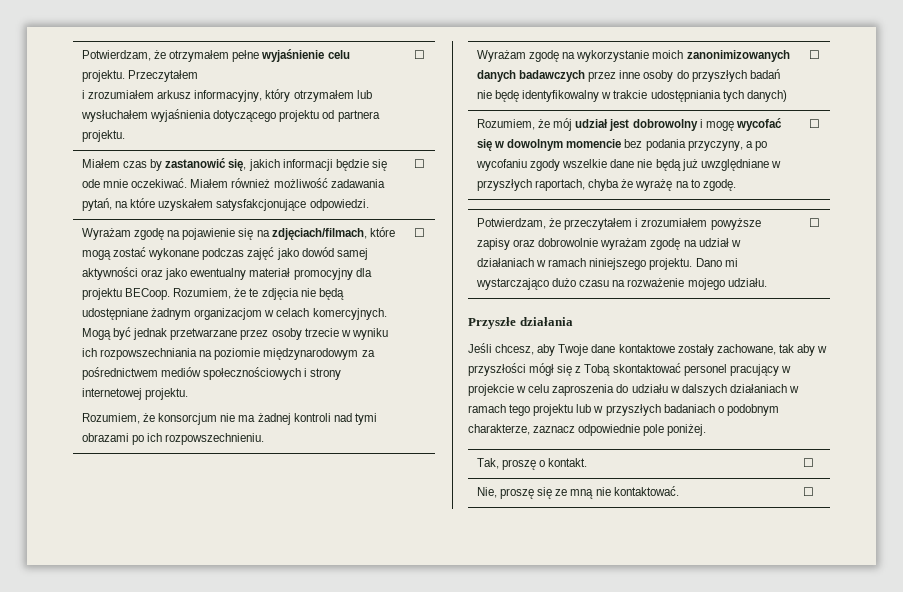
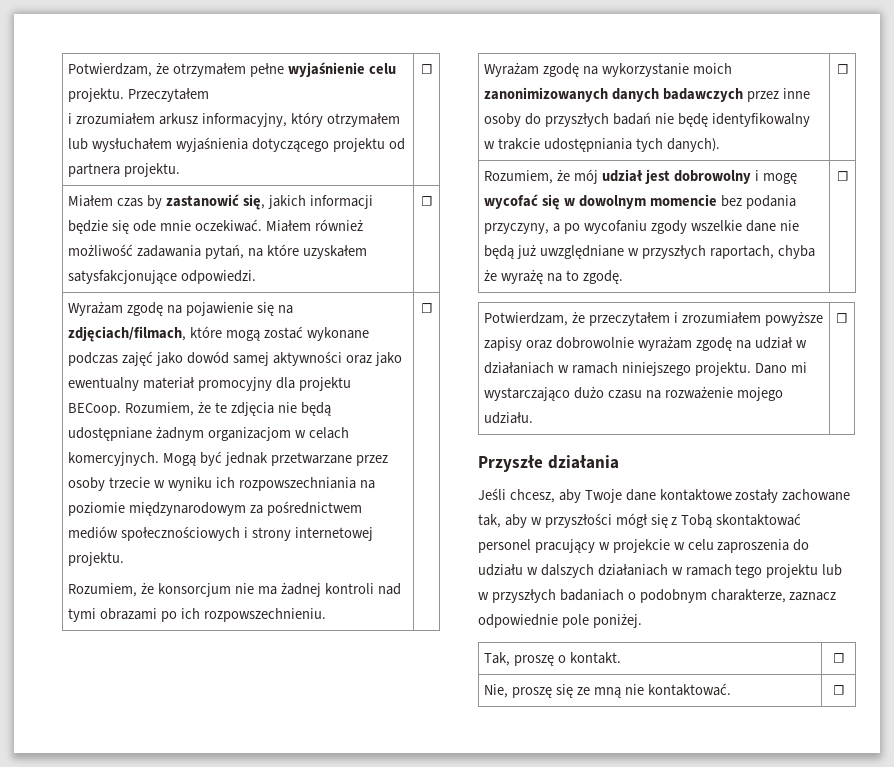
[746,90,787,102] danych) -> [667,138,721,152] danych).
[716,344,794,355] zachowane, tak -> [782,489,851,501] [478,514,501,528] zachowane tak,

